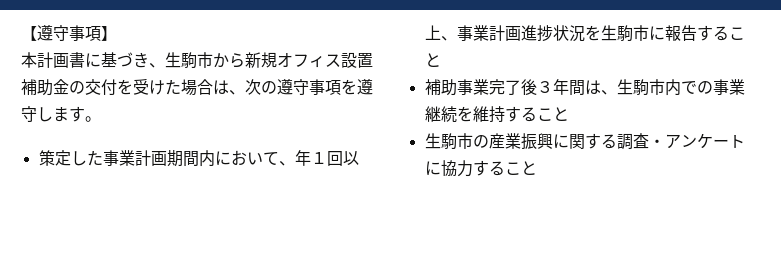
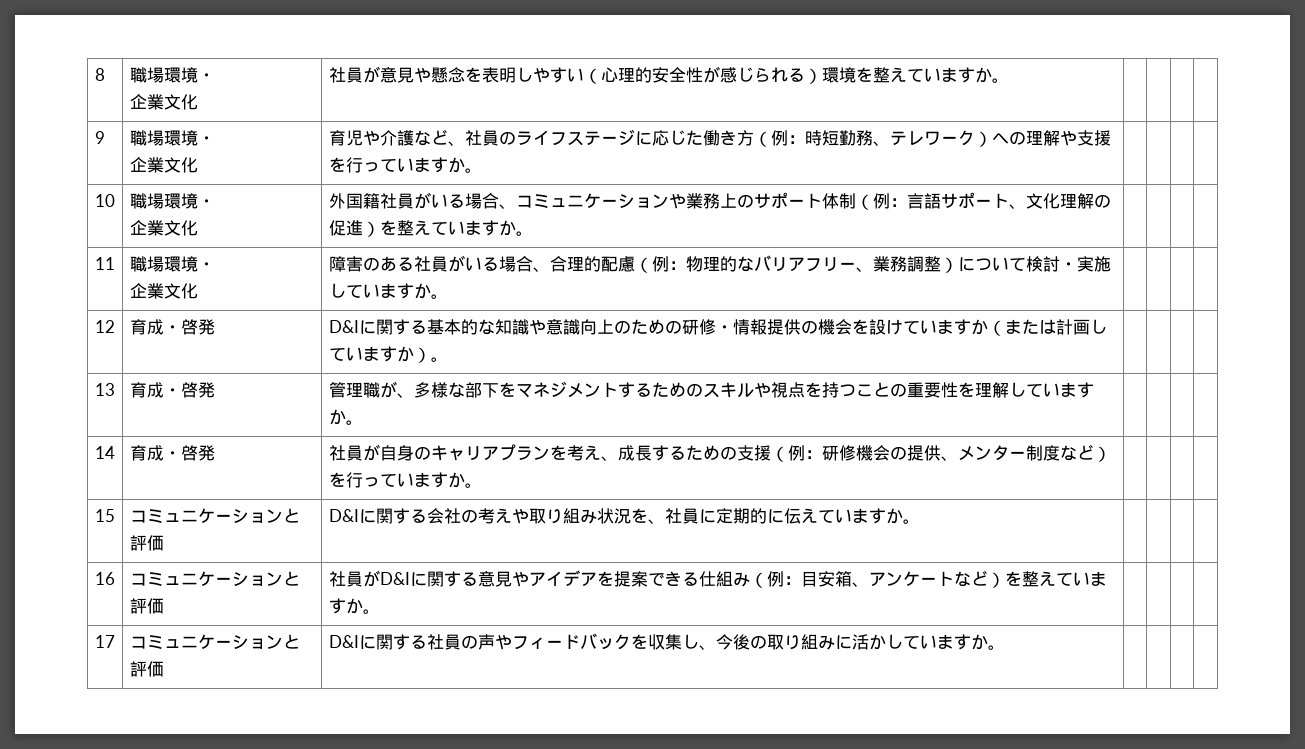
[21,25,117,41] [21,52,373,69] [21,79,373,96] [21,106,101,122] [38,150,359,167] [424,25,745,42] [424,53,441,67] [424,79,745,96] [424,106,569,123] [424,133,745,150] [424,160,537,177] 【遵守事項】 // 本計画書に基づき、生駒市から新規オフィス設置補助金の交付を受けた場合は、次の遵守事項を遵守します。 // 策定した事業計画期間内において、年１回以上、事業計画進捗状況を生駒市に報告すること // 補助事業完了後３年間は、生駒市内での事業継続を維持すること // 生駒市の産業振興に関する調査・アンケートに協力すること -> [94,68,105,81] [129,67,215,83] [129,94,198,110] [328,66,1009,84] [94,131,105,144] [129,130,215,146] [129,157,198,173] [328,129,1111,147] [328,157,482,173] [94,194,115,207] [129,193,215,209] [129,220,198,236] [328,192,1111,210] [328,220,533,237] [94,257,115,270] [129,256,215,272] [129,283,198,299] [328,255,1111,273] [328,283,448,299] [94,320,115,333] [129,319,215,335] [328,319,1107,336] [328,346,448,363] [94,383,115,396] [129,382,215,398] [328,381,1094,398] [328,409,363,425] [94,446,115,459] [129,445,215,461] [328,444,1111,462] [328,472,482,488] [94,509,115,522] [129,508,300,524] [129,535,164,551] [328,508,920,524] [94,572,115,585] [129,571,300,587] [129,598,164,614] [328,570,1107,588] [328,598,380,614] [94,635,115,648] [129,634,300,650] [129,661,164,677] [328,633,1005,650] 8 | 職場環境・ // 企業文化 | 社員が意見や懸念を表明しやすい（心理的安全性が感じられる）環境を整えていますか。 | | | | // 9 | 職場環境・ // 企業文化 | 育児や介護など、社員のライフステージに応じた働き方（例：時短勤務、テレワーク）への理解や支援を行っていますか。 | | | | // 10 | 職場環境・ // 企業文化 | 外国籍社員がいる場合、コミュニケーションや業務上のサポート体制（例：言語サポート、文化理解の促進）を整えていますか。 | | | | // 11 | 職場環境・ // 企業文化 | 障害のある社員がいる場合、合理的配慮（例：物理的なバリアフリー、業務調整）について検討・実施していますか。 | | | | // 12 | 育成・啓発 | D&Iに関する基本的な知識や意識向上のための研修・情報提供の機会を設けていますか（または計画していますか）。 | | | | // 13 | 育成・啓発 | 管理職が、多様な部下をマネジメントするためのスキルや視点を持つことの重要性を理解していますか。 | | | | // 14 | 育成・啓発 | 社員が自身のキャリアプランを考え、成長するための支援（例：研修機会の提供、メンター制度など）を行っていますか。 | | | | // 15 | コミュニケーションと評価 | D&Iに関する会社の考えや取り組み状況を、社員に定期的に伝えていますか。 | | | | // 16 | コミュニケーションと評価 | 社員がD&Iに関する意見やアイデアを提案できる仕組み（例：目安箱、アンケートなど）を整えていますか。 | | | | // 17 | コミュニケーションと評価 | D&Iに関する社員の声やフィードバックを収集し、今後の取り組みに活かしていますか。 | | | |

